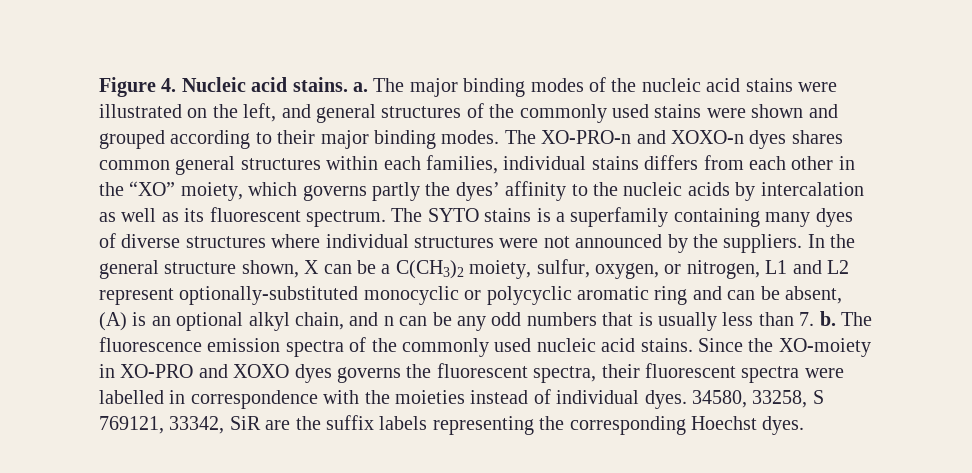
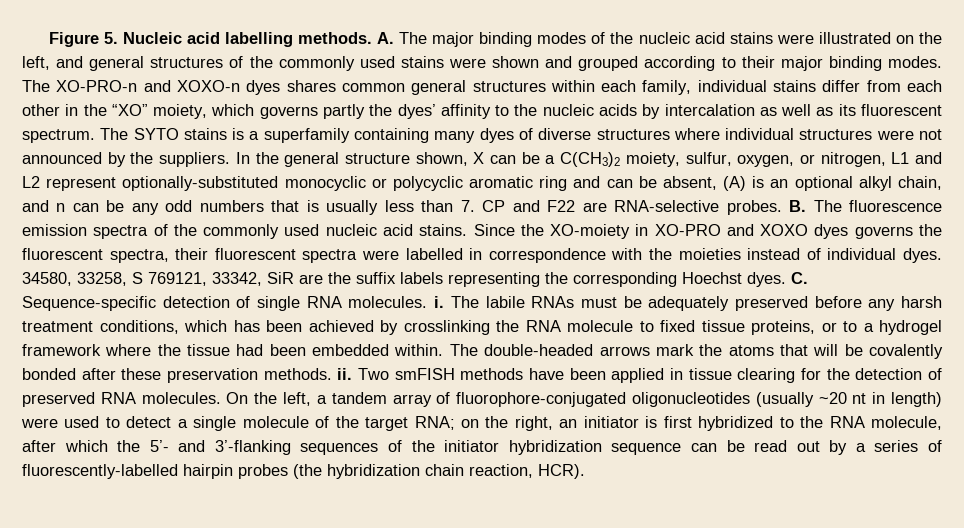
[161,78,177,92] 4. -> [103,32,118,44] 5.
[292,77,368,92] stains. a. -> [224,32,395,47] labelling methods. A.
[426,155,498,174] families, -> [642,80,692,95] family,
[644,155,699,170] differs -> [822,80,861,92] differ
[819,311,836,326] b. -> [482,200,807,215] CP and F22 are RNA-selective probes. B.
(805, 425) none -> [791,272,808,284] [22,296,942,311] [22,320,942,335] [22,344,944,359] [22,368,942,383] [22,392,942,407] [21,416,943,431] [22,440,942,455] [22,464,585,479] C. Sequence-specific detection of single RNA molecules. i. The labile RNAs must be adequately preserved before any harsh treatment conditions, which has been achieved by crosslinking the RNA molecule to fixed tissue proteins, or to a hydrogel framework where the tissue had been embedded within. The double-headed arrows mark the atoms that will be covalently bonded after these preservation methods. ii. Two smFISH methods have been applied in tissue clearing for the detection of preserved RNA molecules. On the left, a tandem array of fluorophore-conjugated oligonucleotides (usually ~20 nt in length) were used to detect a single molecule of the target RNA; on the right, an initiator is first hybridized to the RNA molecule, after which the 5’- and 3’-flanking sequences of the initiator hybridization sequence can be read out by a series of fluorescently-labelled hairpin probes (the hybridization chain reaction, HCR).

